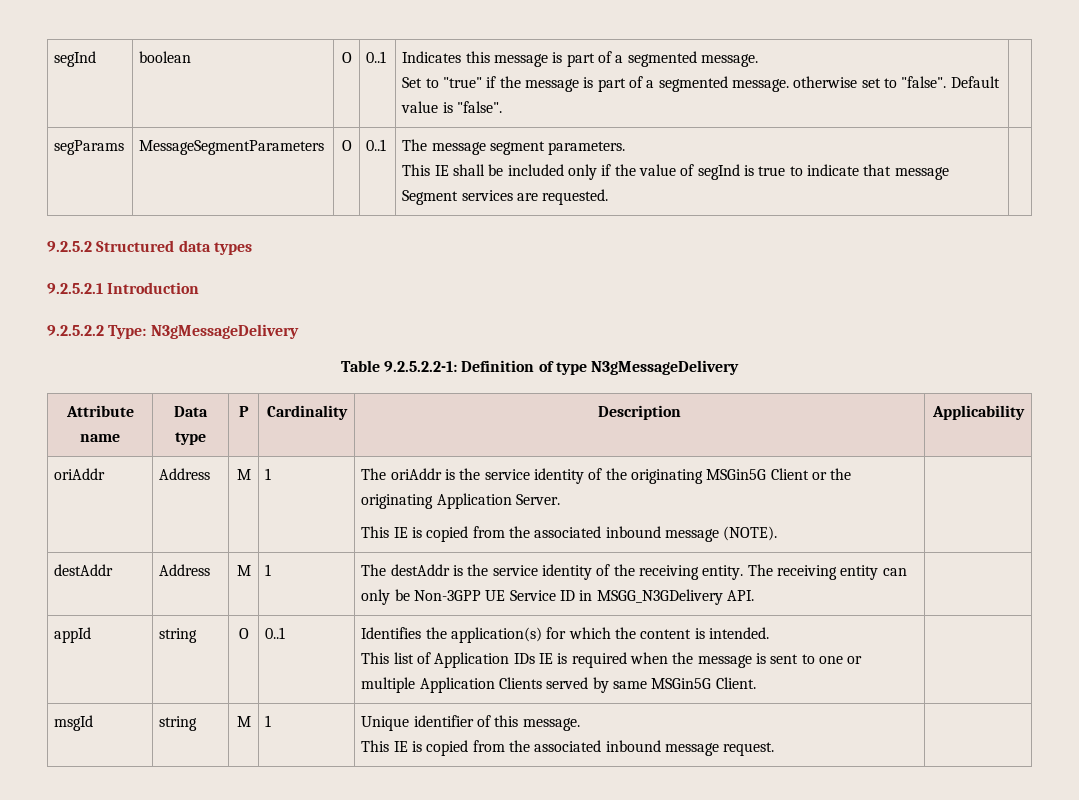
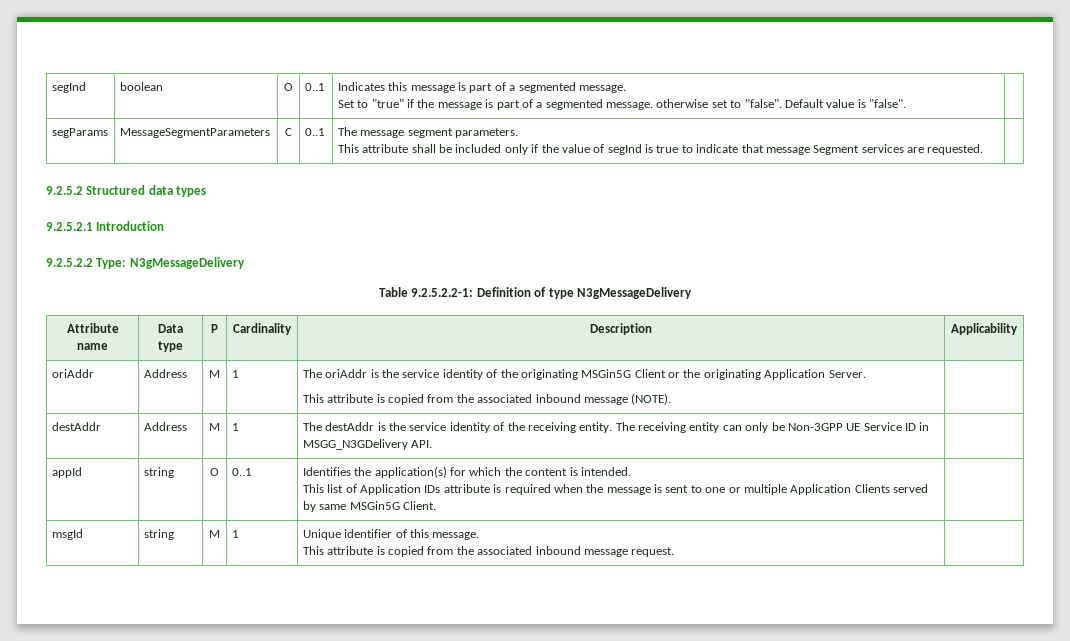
[341,140,352,151] O -> [285,128,292,136] C
[434,165,449,176] IE -> [362,144,409,153] attribute
[393,527,408,538] IE -> [327,394,374,403] attribute
[539,653,554,664] IE -> [443,484,490,493] attribute
[393,741,408,752] IE -> [327,546,374,555] attribute

